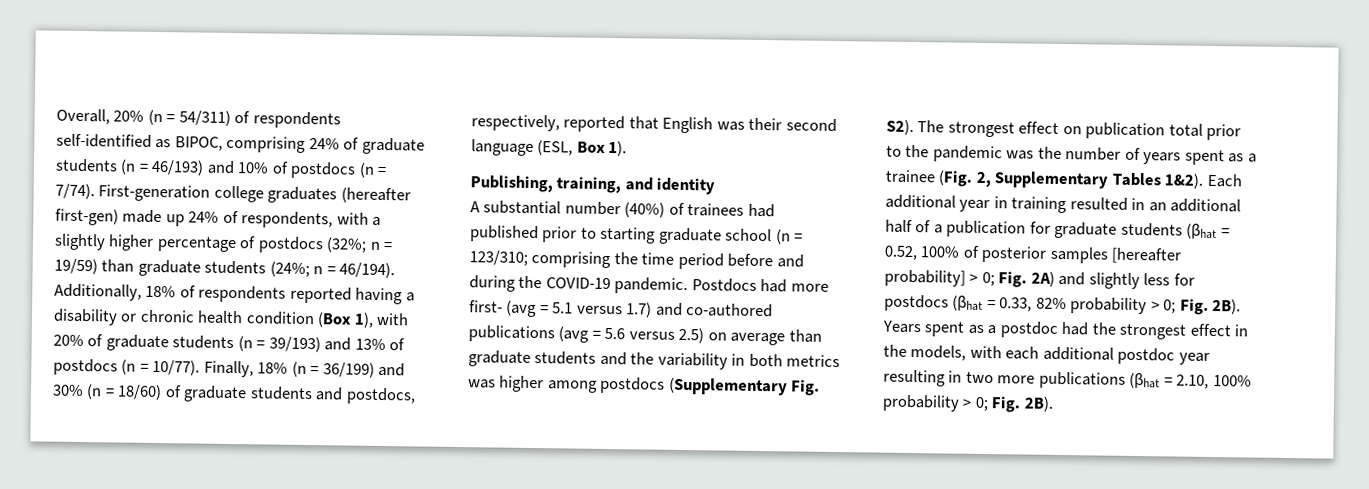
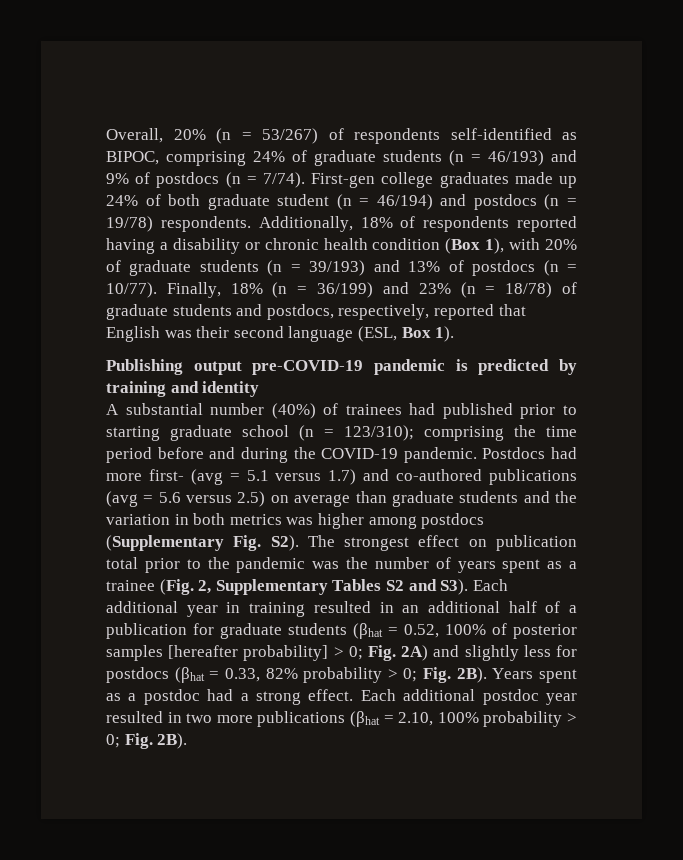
[178,110,231,126] 54/311) -> [262,128,318,144] 53/267)
[237,162,270,174] 10% -> [106,173,129,184] 9%
[98,184,211,202] First-generation -> [311,173,376,188] First-gen
[340,187,411,204] [55,208,119,226] (hereafter first-gen) -> (509, 180) none
[241,211,382,229] [54,233,394,254] [54,258,396,279] respondents, with a slightly higher percentage of postdocs (32%; n = 19/59) than graduate students (24%; n = 46/194). -> [168,194,577,210] [106,216,251,232] both graduate student (n = 46/194) and postdocs (n = 19/78) respondents.
[52,384,163,401] 30% (n = 18/60) -> [418,282,553,298] 23% (n = 18/78)
[470,175,622,194] Publishing, training, -> [106,359,577,375] [106,381,166,397] Publishing output pre-COVID-19 pandemic is predicted by training
[469,250,528,266] 123/310; -> [344,425,414,441] 123/310);
[657,352,728,370] variability -> [106,514,170,525] variation
[1164,173,1204,189] 1&2). -> [385,579,469,595] S2 and S3).
[1091,322,1249,340] [883,344,1040,361] the strongest effect in the models, with each -> [240,689,396,705] a strong effect. Each
[883,369,946,387] resulting -> [106,711,163,723] resulted

